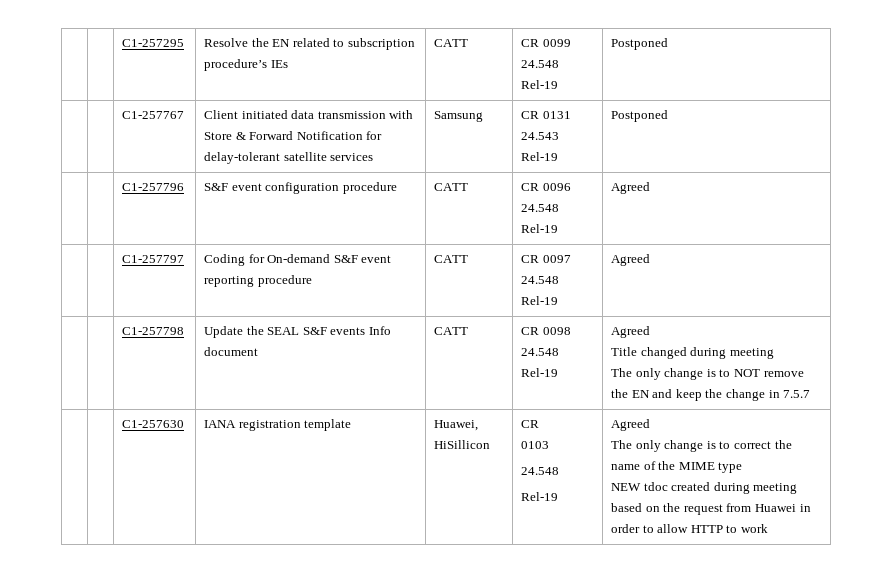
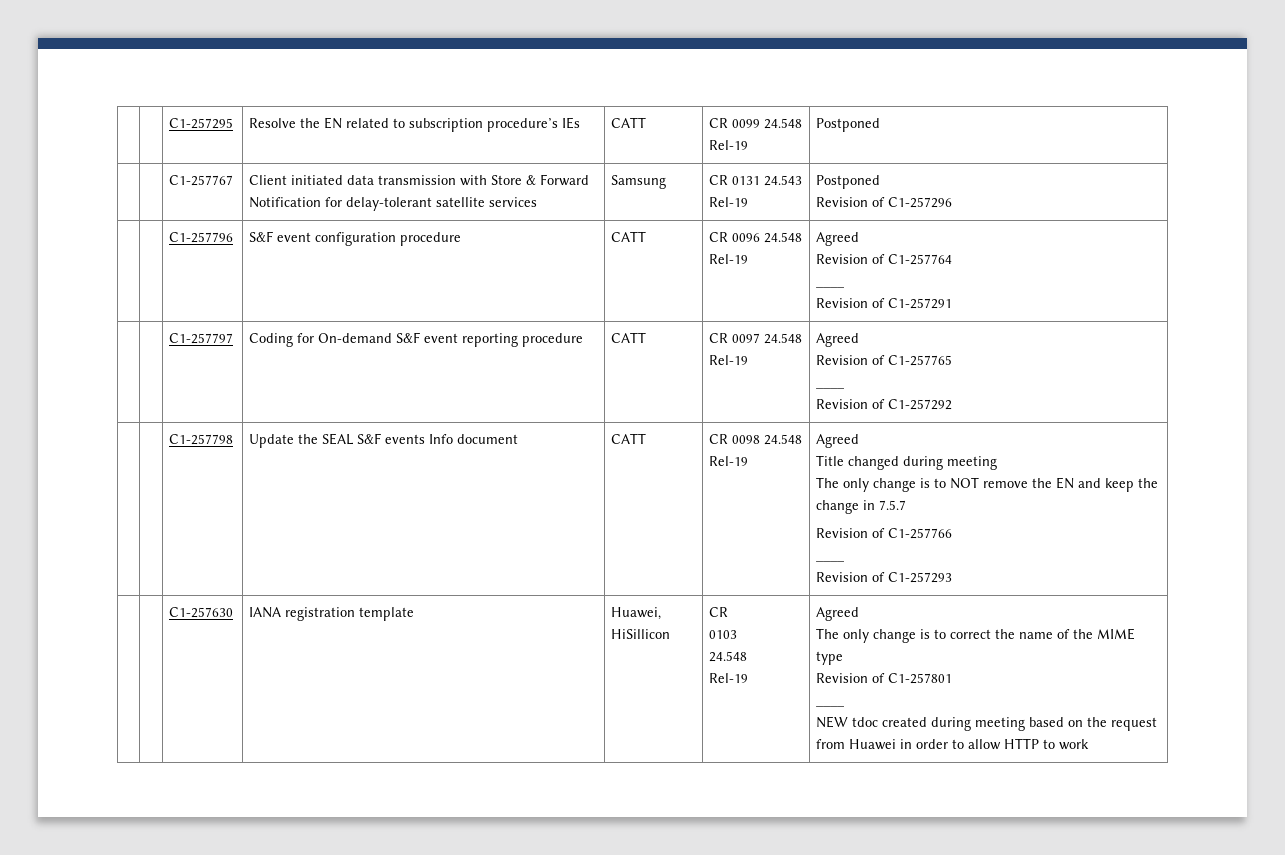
(669, 116) none -> [816,197,953,208] // Revision of C1-257296
(651, 188) none -> [816,254,953,265] [816,286,845,288] [816,298,953,309] // Revision of C1-257764 // ____ // Revision of C1-257291
(651, 260) none -> [816,355,953,366] [816,387,845,389] [816,399,953,410] // Revision of C1-257765 // ____ // Revision of C1-257292
(811, 394) none -> [816,528,953,539] [816,560,845,562] [816,572,953,583] // Revision of C1-257766 // ____ // Revision of C1-257293
(743, 467) none -> [816,673,953,684] [816,705,845,707] // Revision of C1-257801 // ____

